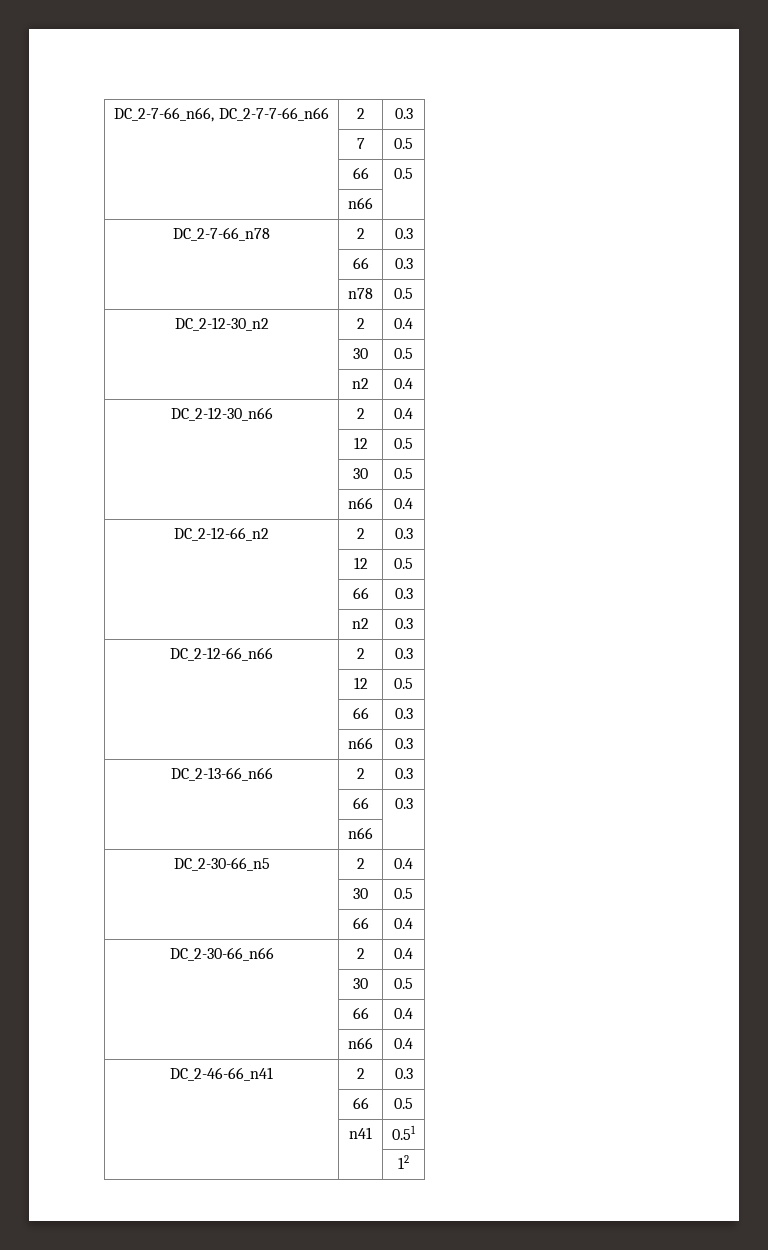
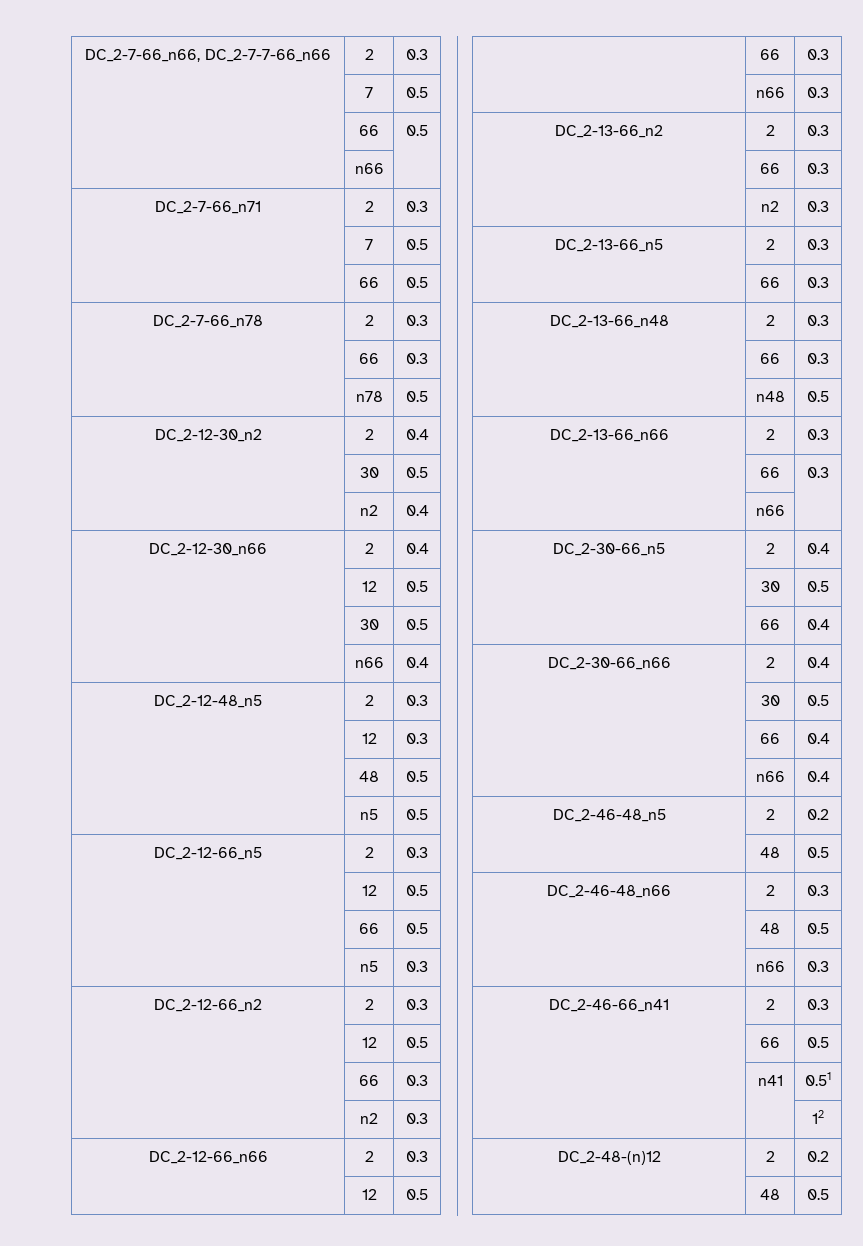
(373, 203) none -> [155,201,261,214] [364,201,374,212] [406,201,428,212] [365,239,373,250] [406,239,428,250] [359,277,379,288] [406,277,428,288] // DC_2-7-66_n71 | 2 | 0.3 // | 7 | 0.5 // | 66 | 0.5
(413, 503) none -> [154,695,262,708] [364,695,374,706] [406,695,428,706] [361,733,377,744] [406,733,428,744] [359,771,379,782] [406,771,428,782] [360,809,378,820] [406,809,428,820] [154,847,262,860] [364,847,374,858] [406,847,428,858] [361,885,377,896] [406,885,428,896] [359,923,379,934] [406,923,428,934] [360,961,378,972] [406,961,428,972] // DC_2-12-48_n5 | 2 | 0.3 // | 12 | 0.3 // | 48 | 0.5 // | n5 | 0.5 // DC_2-12-66_n5 | 2 | 0.3 // | 12 | 0.5 // | 66 | 0.5 // | n5 | 0.3
(413, 743) none -> [555,125,663,138] [765,125,775,136] [807,125,829,136] [760,163,780,174] [807,163,829,174] [761,201,779,212] [807,201,829,212] [555,239,663,252] [765,239,775,250] [807,239,829,250] [760,277,780,288] [807,277,829,288] [549,315,669,328] [765,315,775,326] [807,315,829,326] [760,353,780,364] [807,353,829,364] [755,391,785,402] [807,391,829,402] // DC_2-13-66_n2 | 2 | 0.3 // | 66 | 0.3 // | n2 | 0.3 // DC_2-13-66_n5 | 2 | 0.3 // | 66 | 0.3 // DC_2-13-66_n48 | 2 | 0.3 // | 66 | 0.3 // | n48 | 0.5
(413, 1043) none -> [552,809,666,822] [765,809,775,820] [807,809,829,820] [760,847,780,858] [807,847,829,858] [547,885,671,898] [765,885,775,896] [807,885,829,896] [760,923,780,934] [807,923,829,934] [755,961,785,972] [807,961,829,972] // DC_2-46-48_n5 | 2 | 0.2 // | 48 | 0.5 // DC_2-46-48_n66 | 2 | 0.3 // | 48 | 0.5 // | n66 | 0.3
(409, 1162) none -> [557,1151,661,1165] [765,1151,775,1162] [807,1151,829,1162] [760,1189,780,1200] [807,1189,829,1200] // DC_2-48-(n)12 | 2 | 0.2 // | 48 | 0.5

